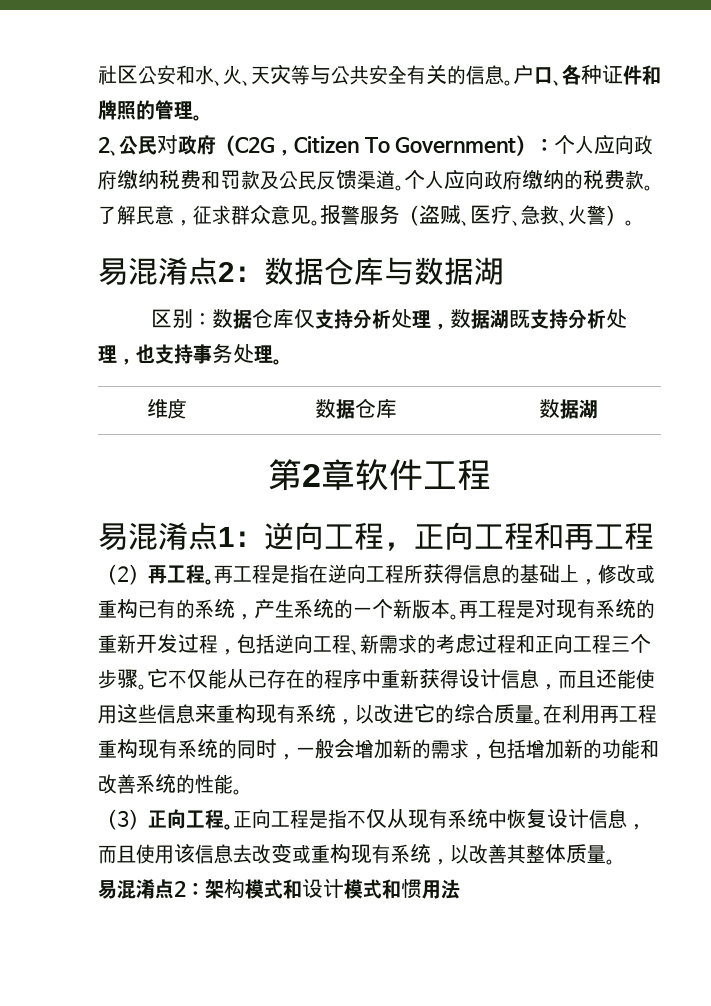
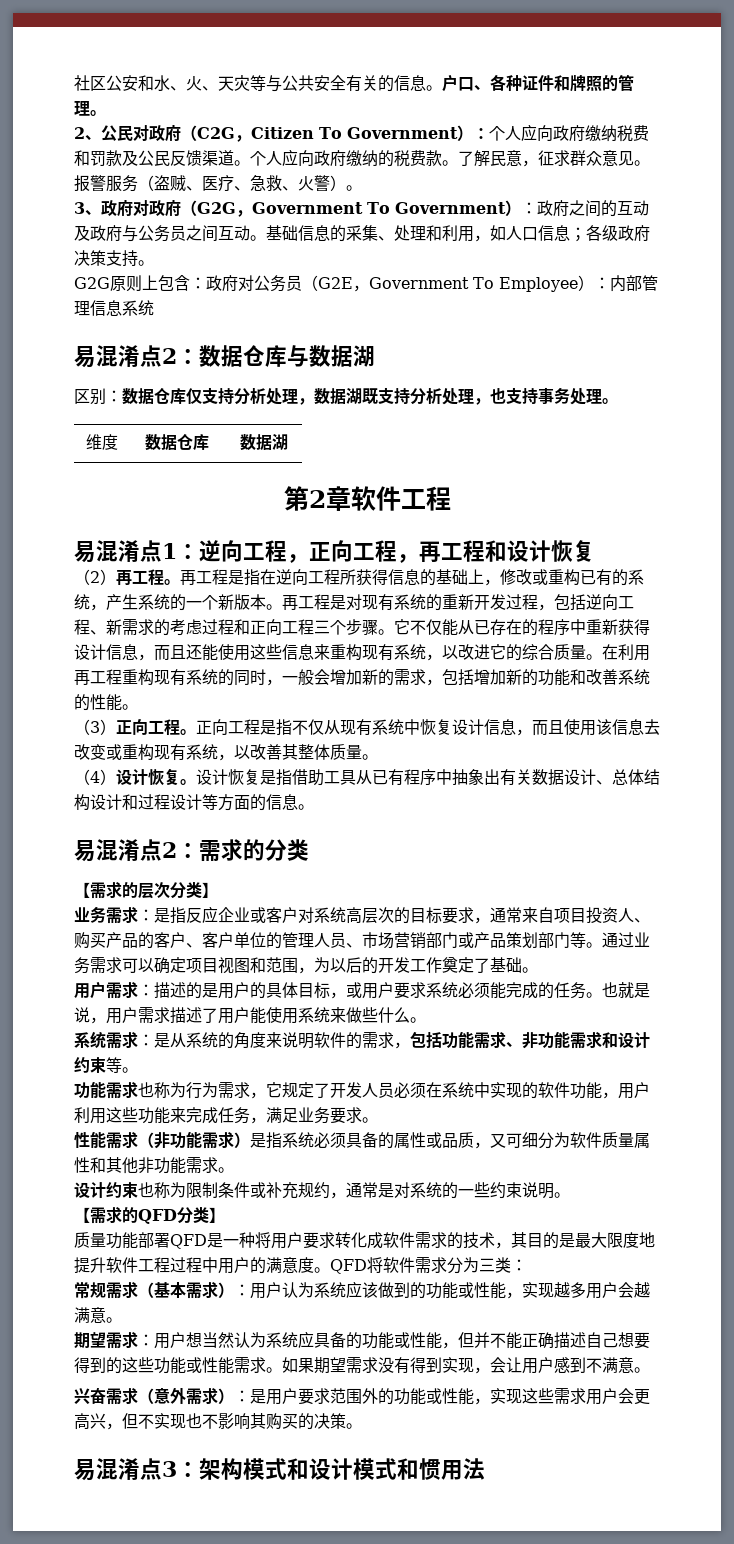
(634, 223) none -> [74,200,649,217] [74,225,650,242] [74,250,154,267] [74,275,658,292] [74,300,154,316] // 3、政府对政府（G2G，Government To Government）：政府之间的互动及政府与公务员之间互动。基础信息的采集、处理和利用，如人口信息；各级政府决策支持。 // G2G原则上包含：政府对公务员（G2E，Government To Employee）：内部管理信息系统
[534,522,654,550] 和再工程 -> [397,540,595,563] ，再工程和设计恢复
[98,879,186,899] 易混淆点2 -> [74,768,660,786] [74,794,314,811] [74,839,309,862] [74,881,218,899] [74,906,650,924] [74,932,650,949] [74,957,538,974] [74,981,650,999] [74,1007,426,1024] [74,1031,650,1049] [74,1057,138,1073] [74,1081,650,1099] [74,1107,378,1124] [74,1131,650,1149] [74,1157,234,1174] [74,1182,570,1199] [74,1206,225,1224] [74,1232,655,1249] [74,1257,527,1274] [74,1281,650,1299] [74,1307,122,1323] [74,1331,650,1349] [74,1357,650,1374] [74,1387,650,1405] [74,1413,362,1430] [74,1458,177,1481] （4）设计恢复。设计恢复是指借助工具从已有程序中抽象出有关数据设计、总体结构设计和过程设计等方面的信息。 // 易混淆点2：需求的分类 // 【需求的层次分类】 // 业务需求：是指反应企业或客户对系统高层次的目标要求，通常来自项目投资人、购买产品的客户、客户单位的管理人员、市场营销部门或产品策划部门等。通过业务需求可以确定项目视图和范围，为以后的开发工作奠定了基础。 // 用户需求：描述的是用户的具体目标，或用户要求系统必须能完成的任务。也就是说，用户需求描述了用户能使用系统来做些什么。 // 系统需求：是从系统的角度来说明软件的需求，包括功能需求、非功能需求和设计约束等。 // 功能需求也称为行为需求，它规定了开发人员必须在系统中实现的软件功能，用户利用这些功能来完成任务，满足业务要求。 // 性能需求（非功能需求）是指系统必须具备的属性或品质，又可细分为软件质量属性和其他非功能需求。 // 设计约束也称为限制条件或补充规约，通常是对系统的一些约束说明。 // 【需求的QFD分类】 // 质量功能部署QFD是一种将用户要求转化成软件需求的技术，其目的是最大限度地提升软件工程过程中用户的满意度。QFD将软件需求分为三类： // 常规需求（基本需求）：用户认为系统应该做到的功能或性能，实现越多用户会越满意。 // 期望需求：用户想当然认为系统应具备的功能或性能，但并不能正确描述自己想要得到的这些功能或性能需求。如果期望需求没有得到实现，会让用户感到不满意。 // 兴奋需求（意外需求）：是用户要求范围外的功能或性能，实现这些需求用户会更高兴，但不实现也不影响其购买的决策。 // 易混淆点3

